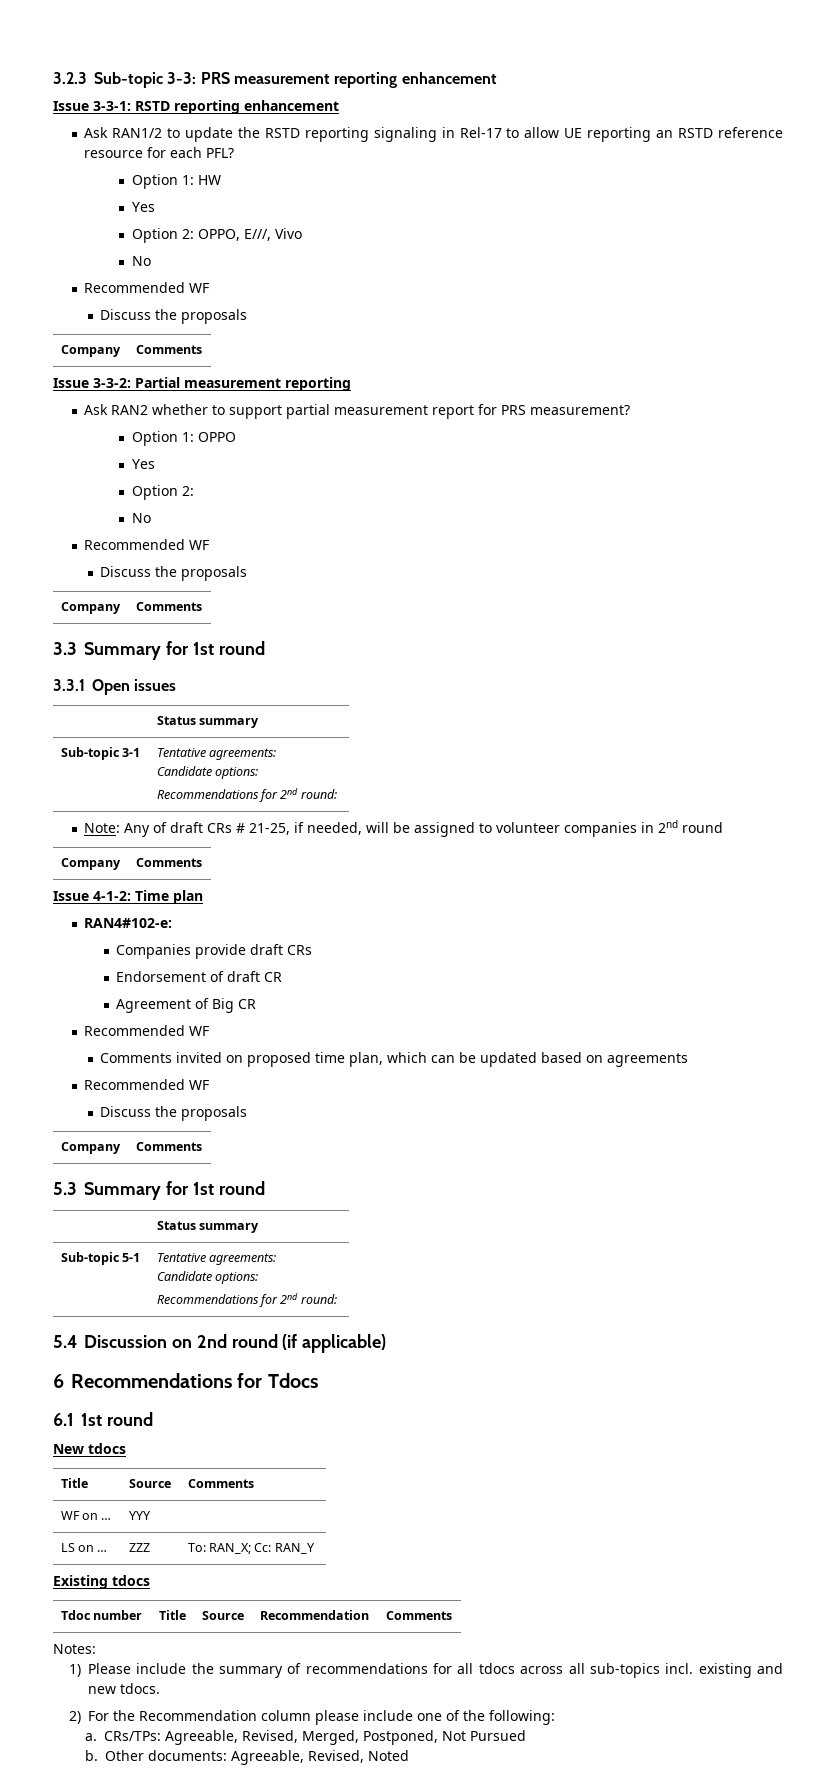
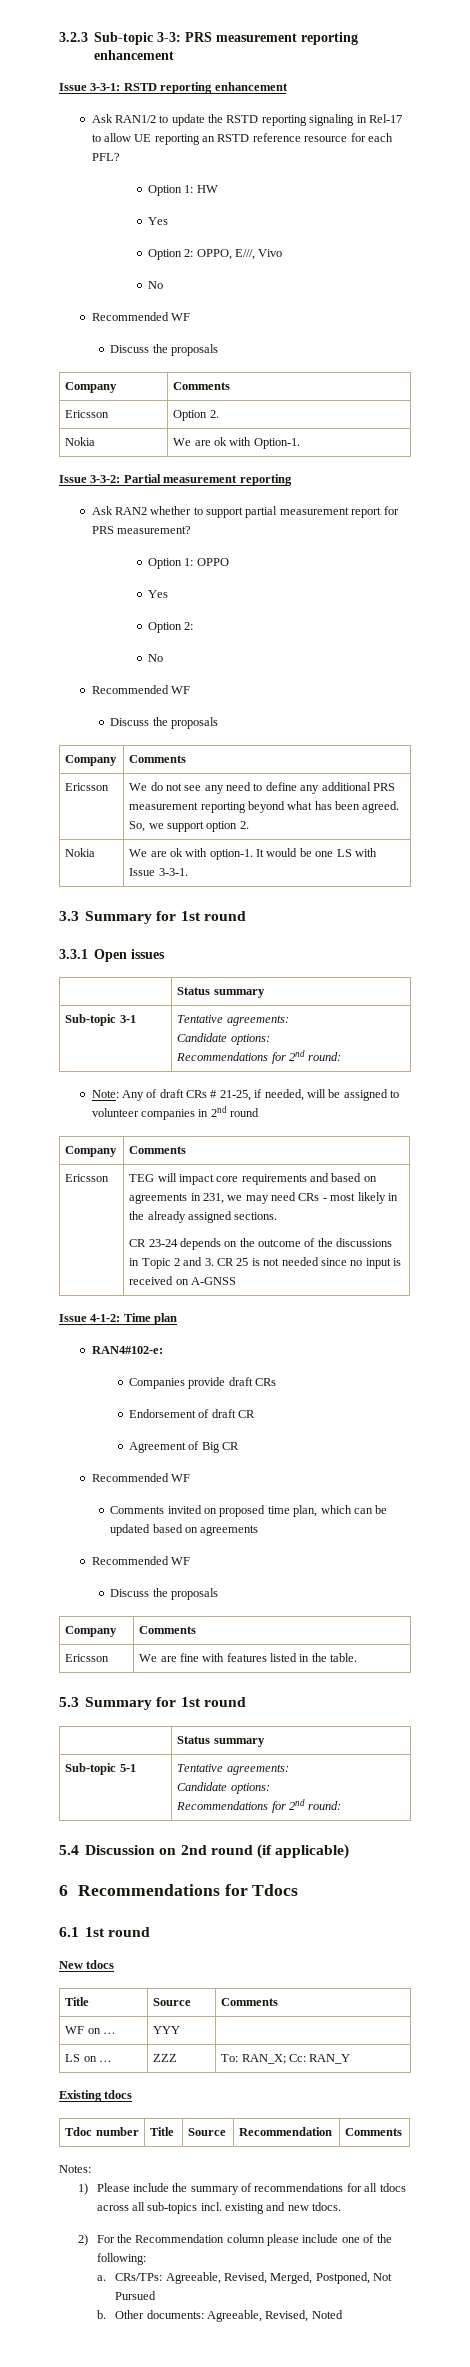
(202, 349) none -> [65,410,110,418] [173,410,219,421] [65,437,96,446] [173,437,300,449] // Ericsson | Option 2. // Nokia | We are ok with Option-1.
(202, 606) none -> [65,783,110,791] [129,782,395,794] [129,801,400,813] [129,821,249,832] [65,848,96,857] [129,848,377,860] [129,868,188,876] // Ericsson | We do not see any need to define any additional PRS measurement reporting beyond what has been agreed. So, we support option 2. // Nokia | We are ok with option-1. It would be one LS with Issue 3-3-1.
(202, 862) none -> [65,1174,110,1182] [129,1173,377,1185] [129,1192,398,1204] [129,1211,278,1223] [129,1238,393,1250] [129,1257,402,1269] [129,1276,236,1285] // Ericsson | TEG will impact core requirements and based on agreements in 231, we may need CRs - most likely in the already assigned sections. // CR 23-24 depends on the outcome of the discussions in Topic 2 and 3. CR 25 is not needed since no input is received on A-GNSS
(202, 1146) none -> [65,1654,110,1662] [139,1653,358,1662] // Ericsson | We are fine with features listed in the table.

